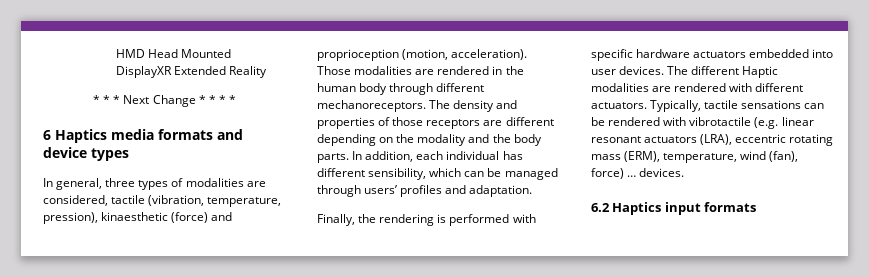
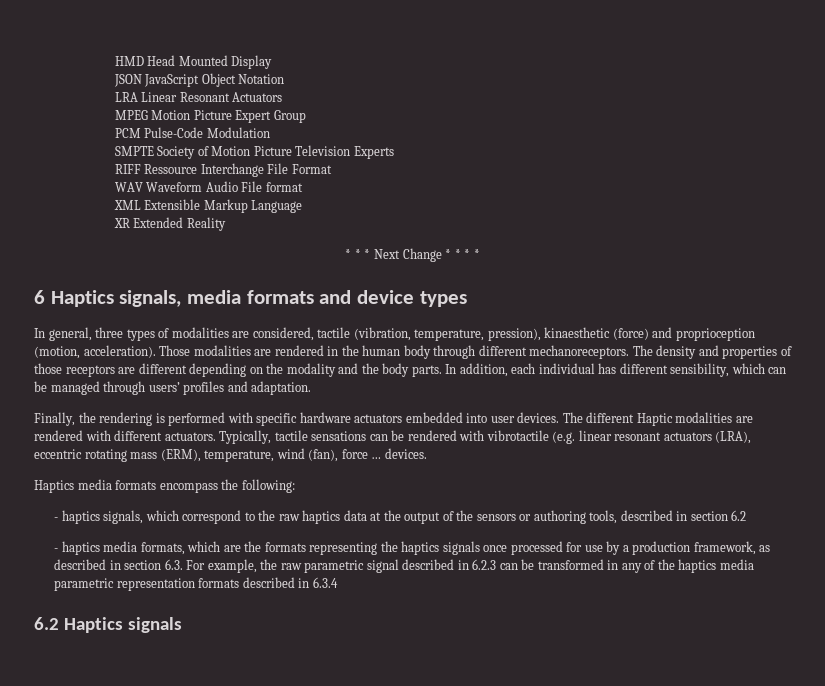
[115,66,172,78] DisplayXR -> [231,55,273,69] [113,73,285,87] [114,92,283,102] [114,110,306,123] [114,127,270,138] [114,145,394,159] [114,163,332,177] [114,181,303,192] [113,199,303,213] [113,218,130,228] Display // JSON JavaScript Object Notation // LRA Linear Resonant Actuators // MPEG Motion Picture Expert Group // PCM Pulse-Code Modulation // SMPTE Society of Motion Picture Television Experts // RIFF Ressource Interchange File Format // WAV Waveform Audio File format // XML Extensible Markup Language // XR
(107, 136) none -> [119,290,182,307] signals,
[591,168,624,179] force) -> [341,449,368,459] force
(685, 172) none -> [34,479,295,493] [54,510,747,524] [54,541,771,555] [54,559,754,573] [54,577,338,591] // Haptics media formats encompass the following: // - haptics signals, which correspond to the raw haptics data at the output of the sensors or authoring tools, described in section 6.2 // - haptics media formats, which are the formats representing the haptics signals once processed for use by a production framework, as described in section 6.3. For example, the raw parametric signal described in 6.2.3 can be transformed in any of the haptics media parametric representation formats described in 6.3.4
[664,202,757,215] input formats -> [127,617,182,633] signals

